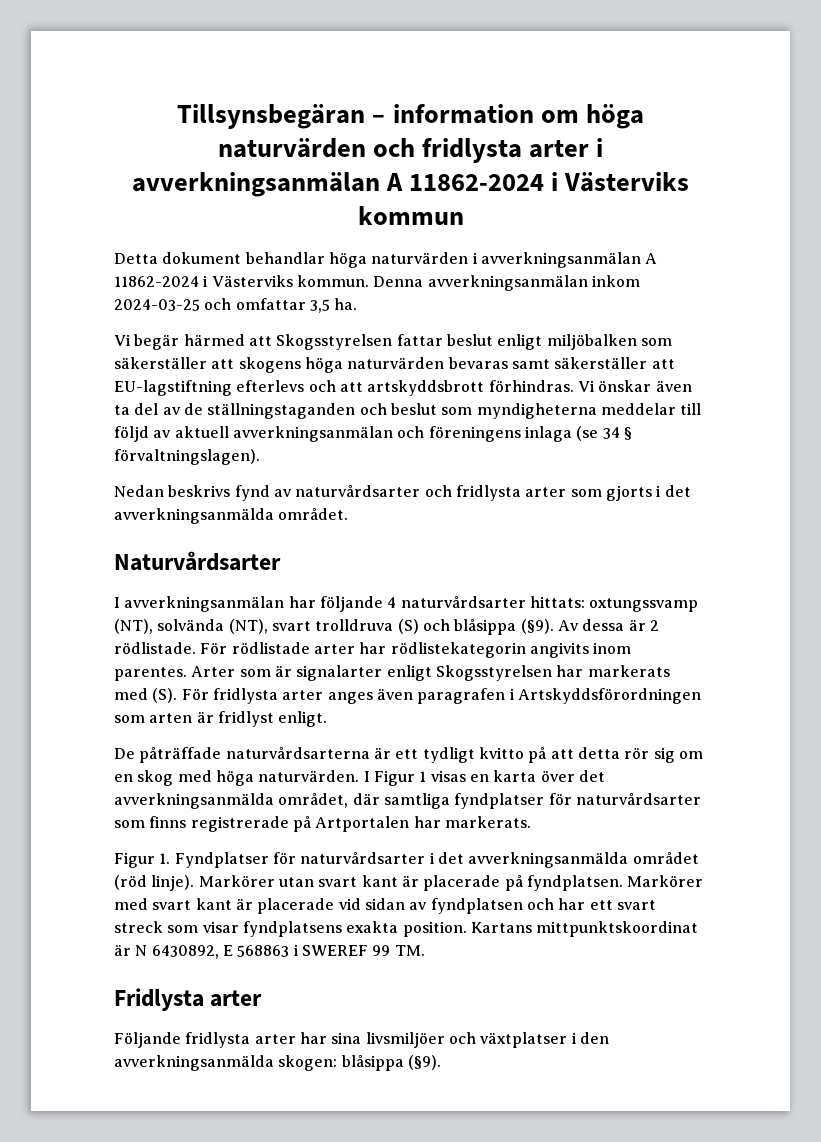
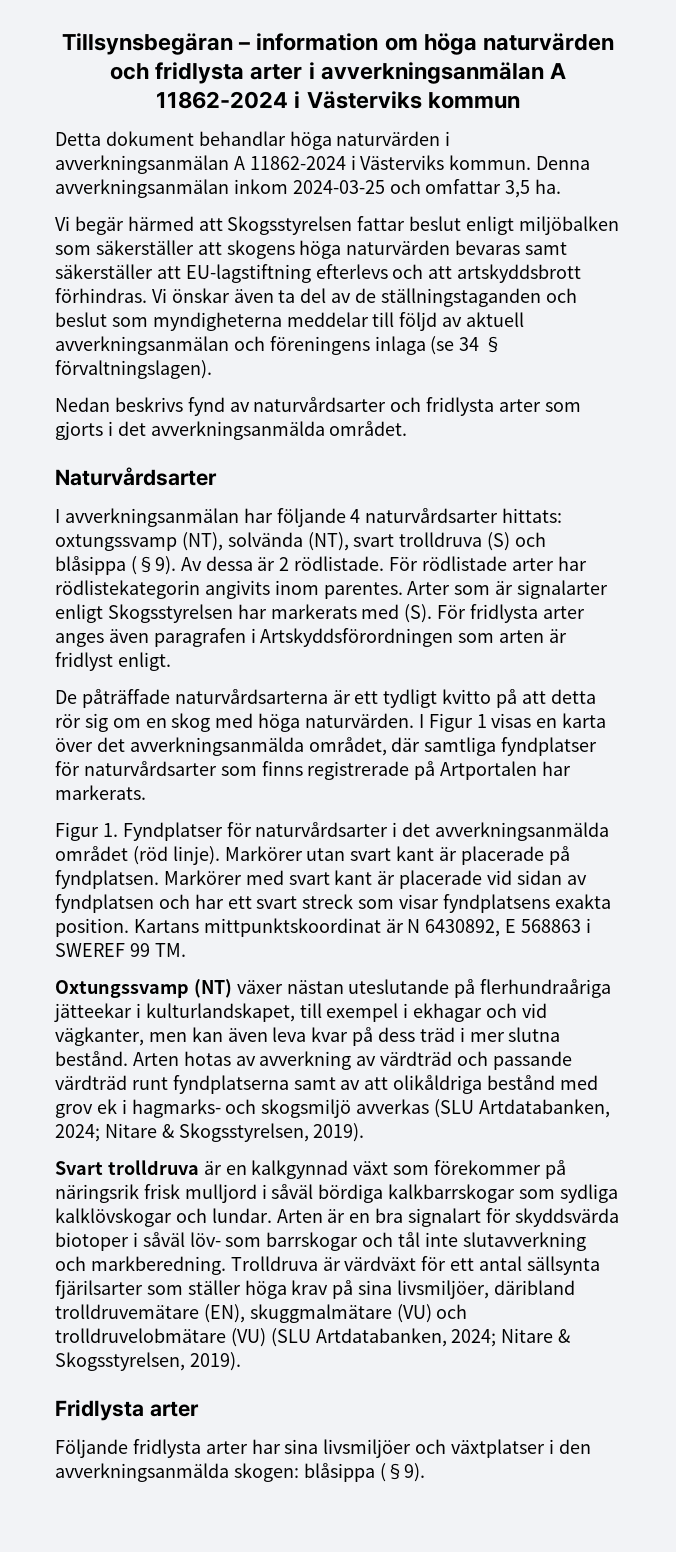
(425, 950) none -> [55,979,612,998] [54,1003,547,1022] [55,1027,561,1046] [55,1051,572,1070] [55,1075,598,1094] [55,1099,610,1118] [55,1123,365,1142] [55,1160,566,1179] [55,1184,618,1203] [55,1208,619,1227] [55,1232,586,1251] [55,1256,600,1275] [55,1280,575,1299] [55,1304,468,1323] [55,1328,571,1347] [55,1352,241,1371] // Oxtungssvamp (NT) växer nästan uteslutande på flerhundraåriga jätteekar i kulturlandskapet, till exempel i ekhagar och vid vägkanter, men kan även leva kvar på dess träd i mer slutna bestånd. Arten hotas av avverkning av värdträd och passande värdträd runt fyndplatserna samt av att olikåldriga bestånd med grov ek i hagmarks- och skogsmiljö avverkas (SLU Artdatabanken, 2024; Nitare & Skogsstyrelsen, 2019). // Svart trolldruva är en kalkgynnad växt som förekommer på näringsrik frisk mulljord i såväl bördiga kalkbarrskogar som sydliga kalklövskogar och lundar. Arten är en bra signalart för skyddsvärda biotoper i såväl löv- som barrskogar och tål inte slutavverkning och markberedning. Trolldruva är värdväxt för ett antal sällsynta fjärilsarter som ställer höga krav på sina livsmiljöer, däribland trolldruvemätare (EN), skuggmalmätare (VU) och trolldruvelobmätare (VU) (SLU Artdatabanken, 2024; Nitare & Skogsstyrelsen, 2019).

